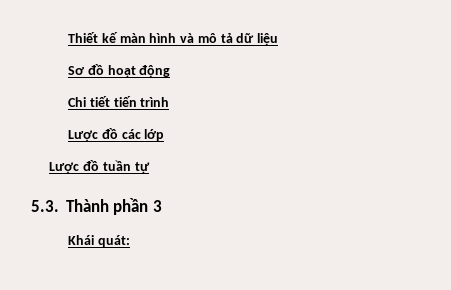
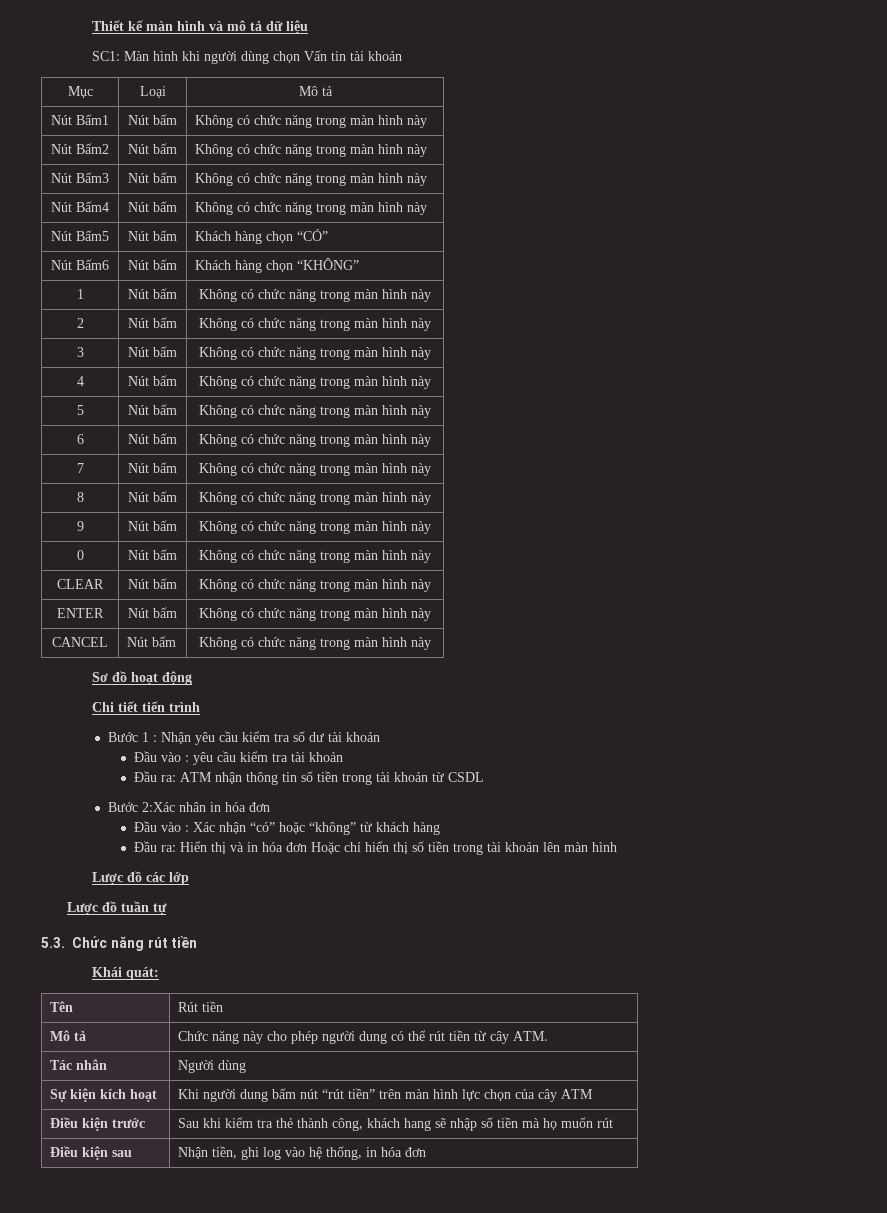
(279, 39) none -> [92,50,403,64] [67,86,93,98] [139,86,166,98] [298,86,333,96] [51,114,109,125] [128,114,177,125] [194,114,427,128] [51,143,109,154] [128,143,177,154] [194,143,427,157] [51,172,109,183] [128,172,177,183] [194,172,427,186] [51,201,109,212] [128,201,177,212] [194,201,427,215] [51,230,109,241] [128,230,177,241] [194,229,328,244] [51,259,109,270] [128,259,177,270] [194,258,359,273] [76,289,84,299] [128,288,177,299] [199,288,431,302] [76,318,84,328] [128,317,177,328] [199,317,431,331] [76,347,84,357] [128,346,177,357] [199,346,431,360] [76,376,84,386] [128,375,177,386] [199,375,431,389] [76,405,84,415] [128,404,177,415] [199,404,431,418] [76,434,84,444] [128,433,177,444] [199,433,431,447] [76,463,84,473] [128,462,177,473] [199,462,431,476] [76,492,84,502] [128,491,177,502] [199,491,431,505] [76,521,84,531] [128,520,177,531] [199,520,431,534] [76,550,84,560] [128,549,177,560] [199,549,431,563] [57,579,104,589] [128,578,177,589] [199,578,431,592] [57,608,104,618] [128,607,177,618] [199,607,431,621] [52,637,108,647] [126,636,176,647] [199,636,431,650] // SC1: Màn hình khi người dùng chọn Vấn tin tài khoản // Mục | Loại | Mô tả // Nút Bấm1 | Nút bấm | Không có chức năng trong màn hình này // Nút Bấm2 | Nút bấm | Không có chức năng trong màn hình này // Nút Bấm3 | Nút bấm | Không có chức năng trong màn hình này // Nút Bấm4 | Nút bấm | Không có chức năng trong màn hình này // Nút Bấm5 | Nút bấm | Khách hàng chọn “CÓ” // Nút Bấm6 | Nút bấm | Khách hàng chọn “KHÔNG” // 1 | Nút bấm | Không có chức năng trong màn hình này // 2 | Nút bấm | Không có chức năng trong màn hình này // 3 | Nút bấm | Không có chức năng trong màn hình này // 4 | Nút bấm | Không có chức năng trong màn hình này // 5 | Nút bấm | Không có chức năng trong màn hình này // 6 | Nút bấm | Không có chức năng trong màn hình này // 7 | Nút bấm | Không có chức năng trong màn hình này // 8 | Nút bấm | Không có chức năng trong màn hình này // 9 | Nút bấm | Không có chức năng trong màn hình này // 0 | Nút bấm | Không có chức năng trong màn hình này // CLEAR | Nút bấm | Không có chức năng trong màn hình này // ENTER | Nút bấm | Không có chức năng trong màn hình này // CANCEL | Nút bấm | Không có chức năng trong màn hình này
(170, 102) none -> [107,731,380,745] [133,751,343,765] [133,771,484,785] [107,802,270,812] [133,821,440,835] [133,841,617,855] // Bước 1 : Nhận yêu cầu kiểm tra số dư tài khoản // Đầu vào : yêu cầu kiểm tra tài khoản // Đầu ra: ATM nhận thông tin số tiền trong tài khoản từ CSDL // Bước 2:Xác nhân in hóa đơn // Đầu vào : Xác nhận “có” hoặc “không” từ khách hàng // Đầu ra: Hiển thị và in hóa đơn Hoặc chỉ hiển thị số tiền trong tài khoản lên màn hình
[66,198,162,215] [67,235,130,247] Thành phần 3 // Khái quát: -> [72,936,198,951] [92,967,160,980] [49,1001,73,1012] [177,1001,223,1012] [49,1030,86,1041] [177,1030,548,1044] [49,1059,107,1070] [177,1060,246,1073] [49,1088,157,1102] [177,1088,593,1102] [49,1117,145,1131] [177,1117,613,1131] [49,1146,132,1160] [177,1146,426,1160] Chức năng rút tiền // Khái quát: // Tên | Rút tiền // Mô tả | Chức năng này cho phép người dung có thể rút tiền từ cây ATM. // Tác nhân | Người dùng // Sự kiện kích hoạt | Khi người dung bấm nút “rút tiền” trên màn hình lực chọn của cây ATM // Điều kiện trước | Sau khi kiểm tra thẻ thành công, khách hang sẽ nhập số tiền mà họ muốn rút // Điều kiện sau | Nhận tiền, ghi log vào hệ thống, in hóa đơn

